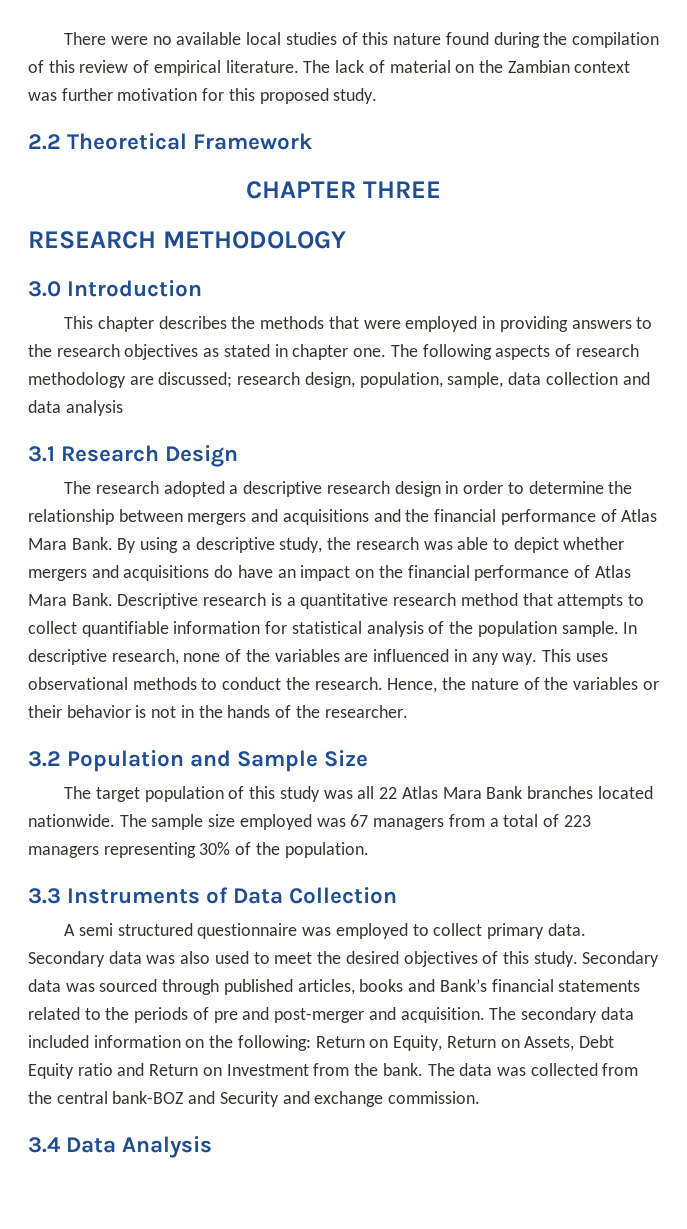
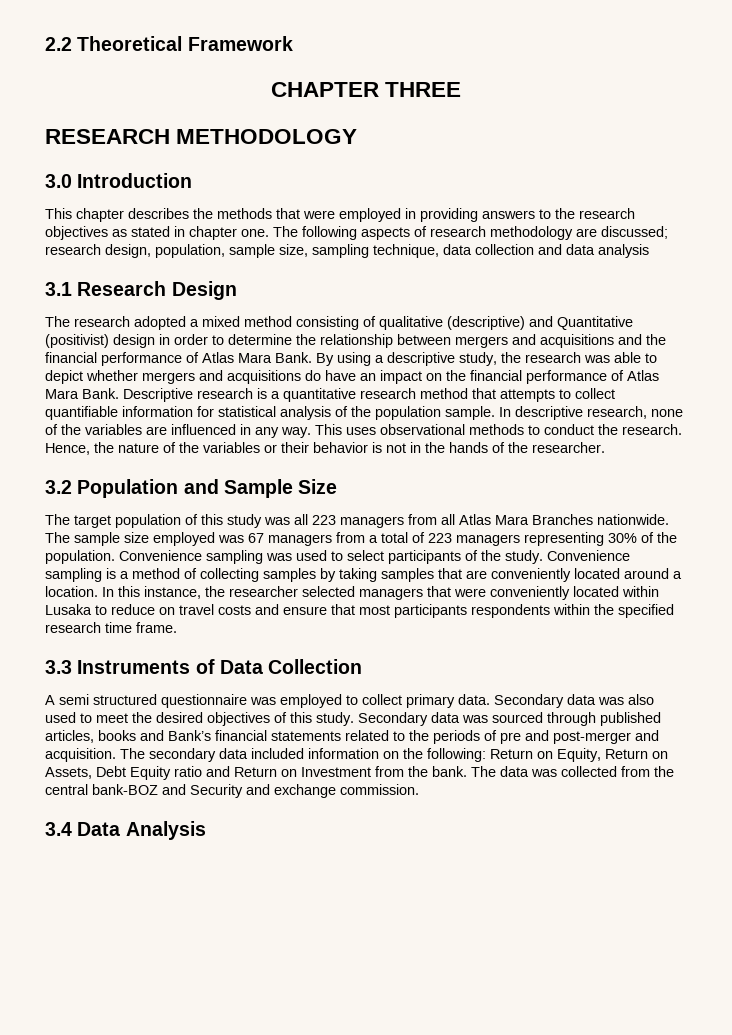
[64,32,659,48] [28,60,631,76] [28,88,378,104] There were no available local studies of this nature found during the compilation of this review of empirical literature. The lack of material on the Zambian context was further motivation for this proposed study. // -> (45, 44) none
[447,372,504,388] sample, -> [229,244,439,258] sample size, sampling technique,
[243,481,390,497] descriptive research -> [202,316,633,330] [45,334,109,348] mixed method consisting of qualitative (descriptive) and Quantitative (positivist)
[379,786,653,799] 22 Atlas Mara Bank branches located -> [312,514,593,528] 223 managers from all Atlas Mara Branches
(369, 850) none -> [119,550,630,564] [45,568,682,582] [45,586,659,600] [45,604,674,618] [45,622,177,633] Convenience sampling was used to select participants of the study. Convenience sampling is a method of collecting samples by taking samples that are conveniently located around a location. In this instance, the researcher selected managers that were conveniently located within Lusaka to reduce on travel costs and ensure that most participants respondents within the specified research time frame.

